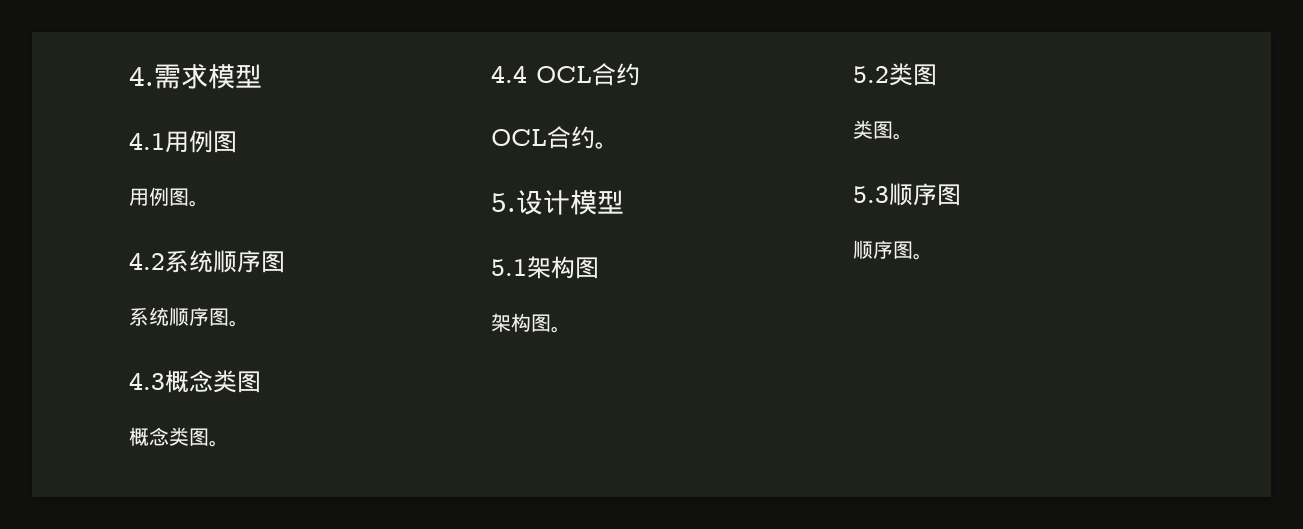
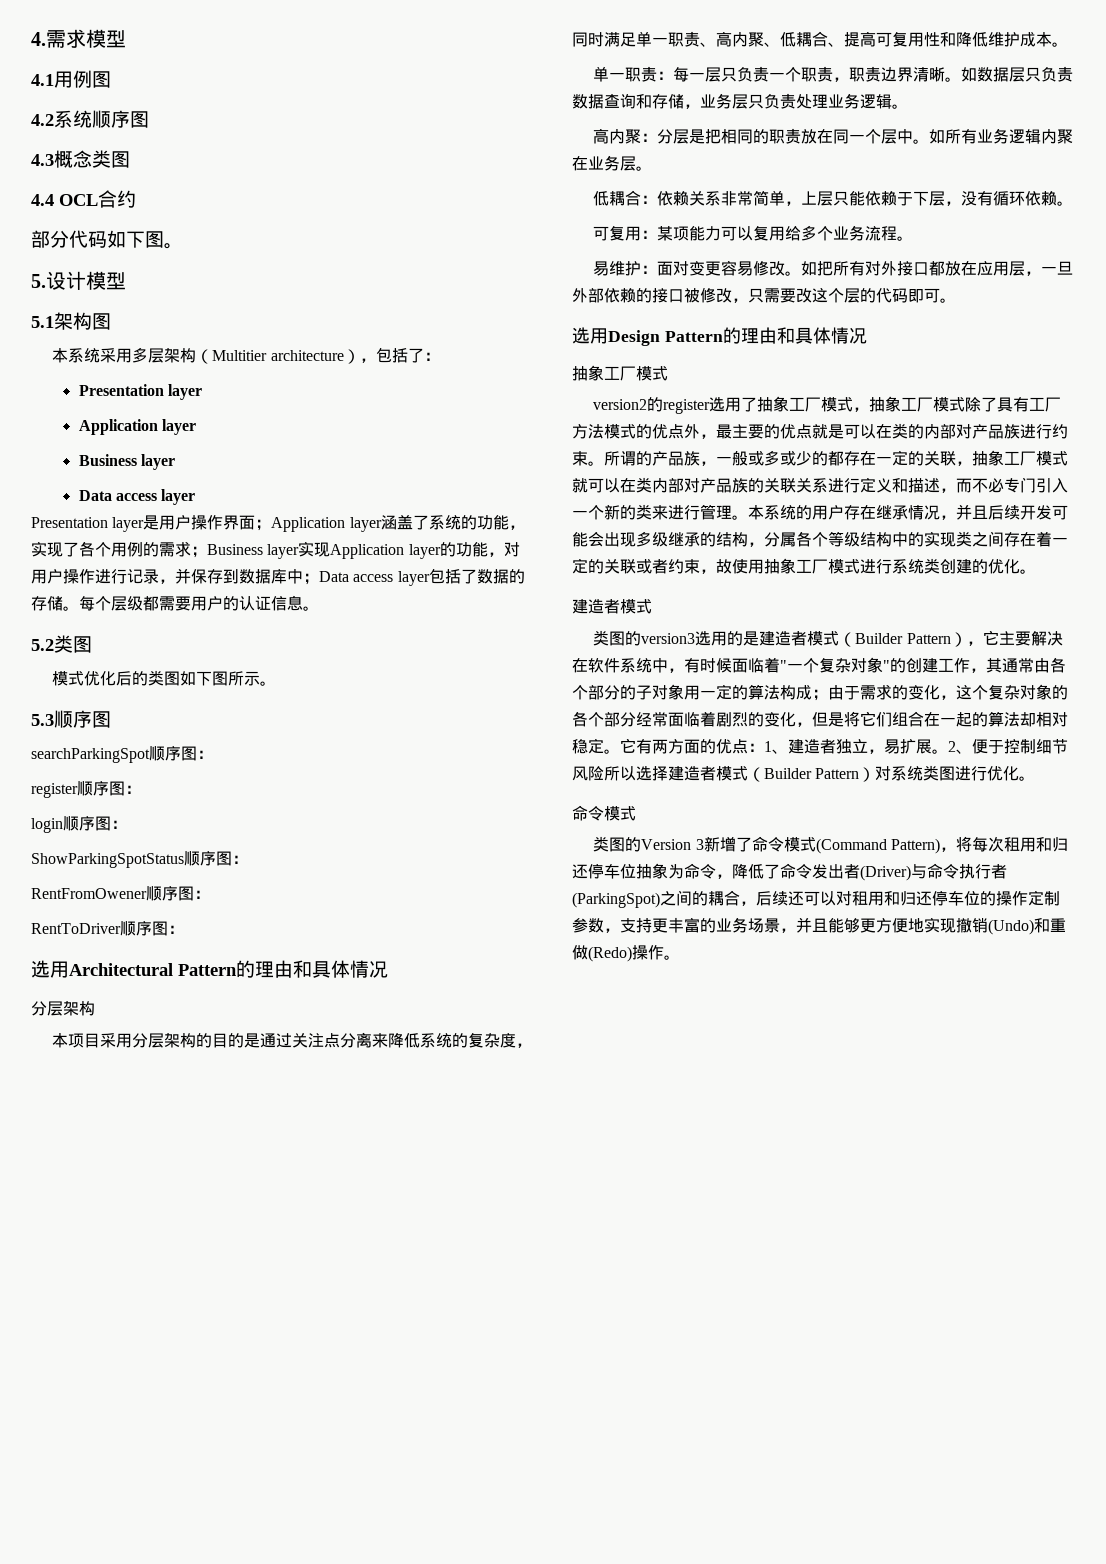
[129,187,209,207] // 用例图。 -> (111, 79) none
[129,307,249,327] // 系统顺序图。 -> (149, 119) none
[129,427,229,447] // 概念类图。 -> (130, 159) none
[491,126,595,149] OCL合约 -> [31,230,164,248] 部分代码如下图
[491,313,571,333] [853,63,937,86] [853,120,913,140] [853,183,961,206] [853,240,913,259] 架构图。 // 5.2类图 // 类图。 // 5.3顺序图 // 顺序图 -> [52,347,440,364] [78,384,202,400] [78,419,196,435] [78,454,175,470] [78,489,196,505] [31,515,525,532] [31,541,520,559] [31,568,525,586] [31,595,319,611] [31,635,92,653] [52,670,277,686] [31,710,111,728] [31,746,213,763] [31,781,141,798] [31,816,127,833] [31,851,248,868] [31,886,210,901] [31,921,184,936] [31,960,388,978] [31,1001,95,1016] [52,1032,533,1048] [572,31,1068,47] [593,66,1074,82] [572,93,908,109] [593,128,1074,144] [572,155,652,171] [593,190,1074,206] [593,225,914,241] [593,260,1074,276] [572,287,956,303] [572,327,867,346] [572,365,668,381] [593,396,1062,414] [572,423,1068,439] [572,450,1068,466] [572,477,1068,493] [572,504,1068,520] [572,531,1068,547] [572,558,1036,574] [572,599,652,614] [593,630,1063,647] [572,657,1066,673] [572,684,1068,701] [572,711,1068,727] [572,738,1068,754] [572,765,1036,782] [572,805,636,821] [593,836,1069,854] [572,863,1007,881] [572,890,1060,908] [572,917,1066,935] [572,945,664,962] 本系统采用多层架构（Multitier architecture），包括了： // Presentation layer // Application layer // Business layer // Data access layer // Presentation layer是用户操作界面；Application layer涵盖了系统的功能，实现了各个用例的需求；Business layer实现Application layer的功能，对用户操作进行记录，并保存到数据库中；Data access layer包括了数据的存储。每个层级都需要用户的认证信息。 // 5.2类图 // 模式优化后的类图如下图所示。 // 5.3顺序图 // searchParkingSpot顺序图： // register顺序图： // login顺序图： // ShowParkingSpotStatus顺序图： // RentFromOwener顺序图： // RentToDriver顺序图： // 选用Architectural Pattern的理由和具体情况 // 分层架构 // 本项目采用分层架构的目的是通过关注点分离来降低系统的复杂度，同时满足单一职责、高内聚、低耦合、提高可复用性和降低维护成本。 // 单一职责：每一层只负责一个职责，职责边界清晰。如数据层只负责数据查询和存储，业务层只负责处理业务逻辑。 // 高内聚：分层是把相同的职责放在同一个层中。如所有业务逻辑内聚在业务层。 // 低耦合：依赖关系非常简单，上层只能依赖于下层，没有循环依赖。 // 可复用：某项能力可以复用给多个业务流程。 // 易维护：面对变更容易修改。如把所有对外接口都放在应用层，一旦外部依赖的接口被修改，只需要改这个层的代码即可。 // 选用Design Pattern的理由和具体情况 // 抽象工厂模式 // version2的register选用了抽象工厂模式，抽象工厂模式除了具有工厂方法模式的优点外，最主要的优点就是可以在类的内部对产品族进行约束。所谓的产品族，一般或多或少的都存在一定的关联，抽象工厂模式就可以在类内部对产品族的关联关系进行定义和描述，而不必专门引入一个新的类来进行管理。本系统的用户存在继承情况，并且后续开发可能会出现多级继承的结构，分属各个等级结构中的实现类之间存在着一定的关联或者约束，故使用抽象工厂模式进行系统类创建的优化。 // 建造者模式 // 类图的version3选用的是建造者模式（Builder Pattern），它主要解决在软件系统中，有时候面临着"一个复杂对象"的创建工作，其通常由各个部分的子对象用一定的算法构成；由于需求的变化，这个复杂对象的各个部分经常面临着剧烈的变化，但是将它们组合在一起的算法却相对稳定。它有两方面的优点：1、建造者独立，易扩展。2、便于控制细节风险所以选择建造者模式（Builder Pattern）对系统类图进行优化。 // 命令模式 // 类图的Version 3新增了命令模式(Command Pattern)，将每次租用和归还停车位抽象为命令，降低了命令发出者(Driver)与命令执行者(ParkingSpot)之间的耦合，后续还可以对租用和归还停车位的操作定制参数，支持更丰富的业务场景，并且能够更方便地实现撤销(Undo)和重做(Redo)操作

